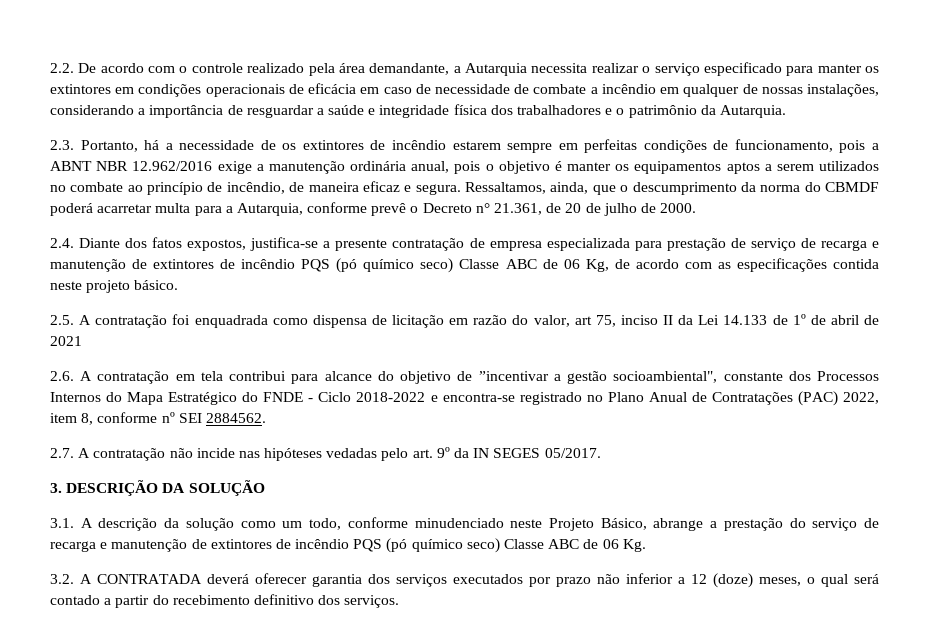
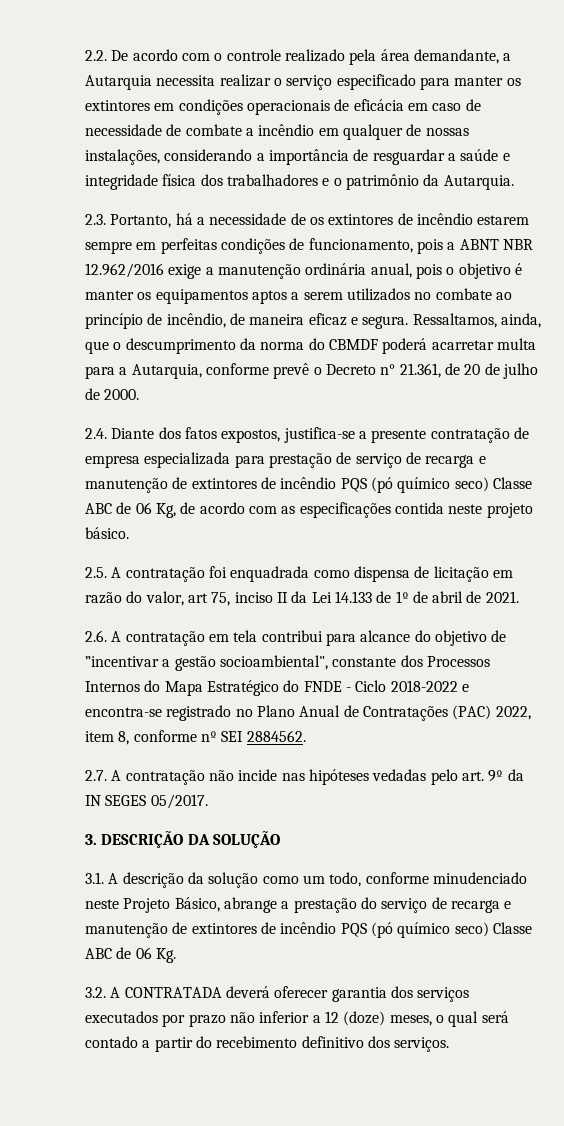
[50,336,82,346] 2021 -> [485,591,519,603] 2021.

